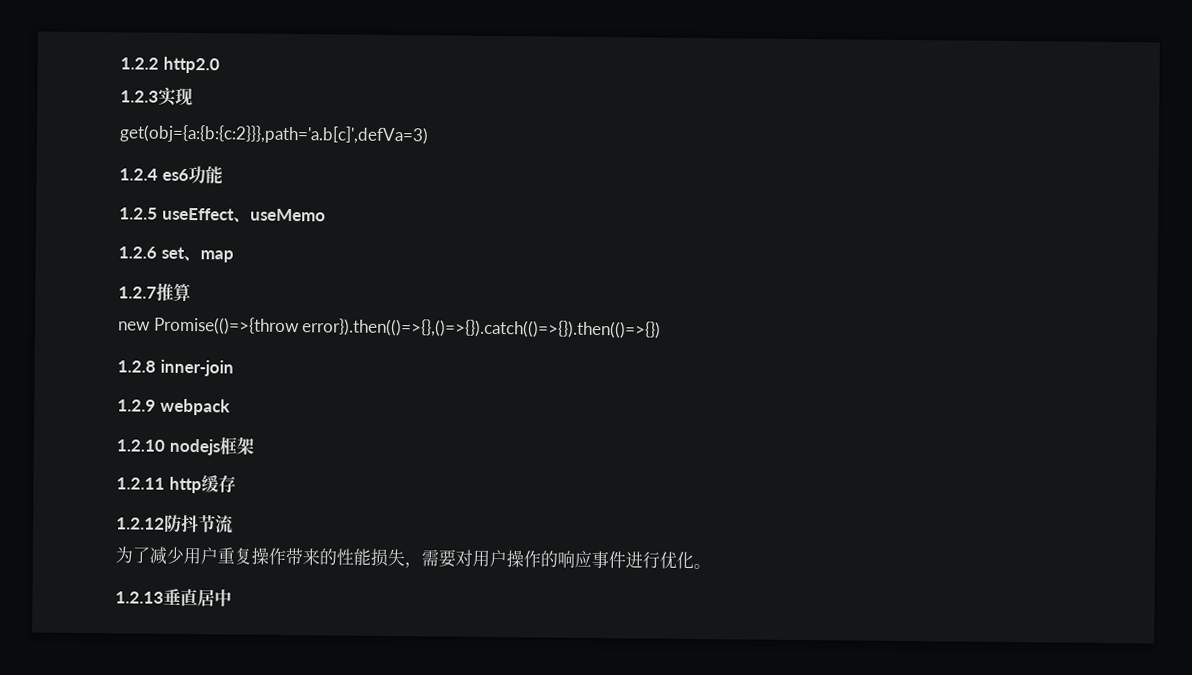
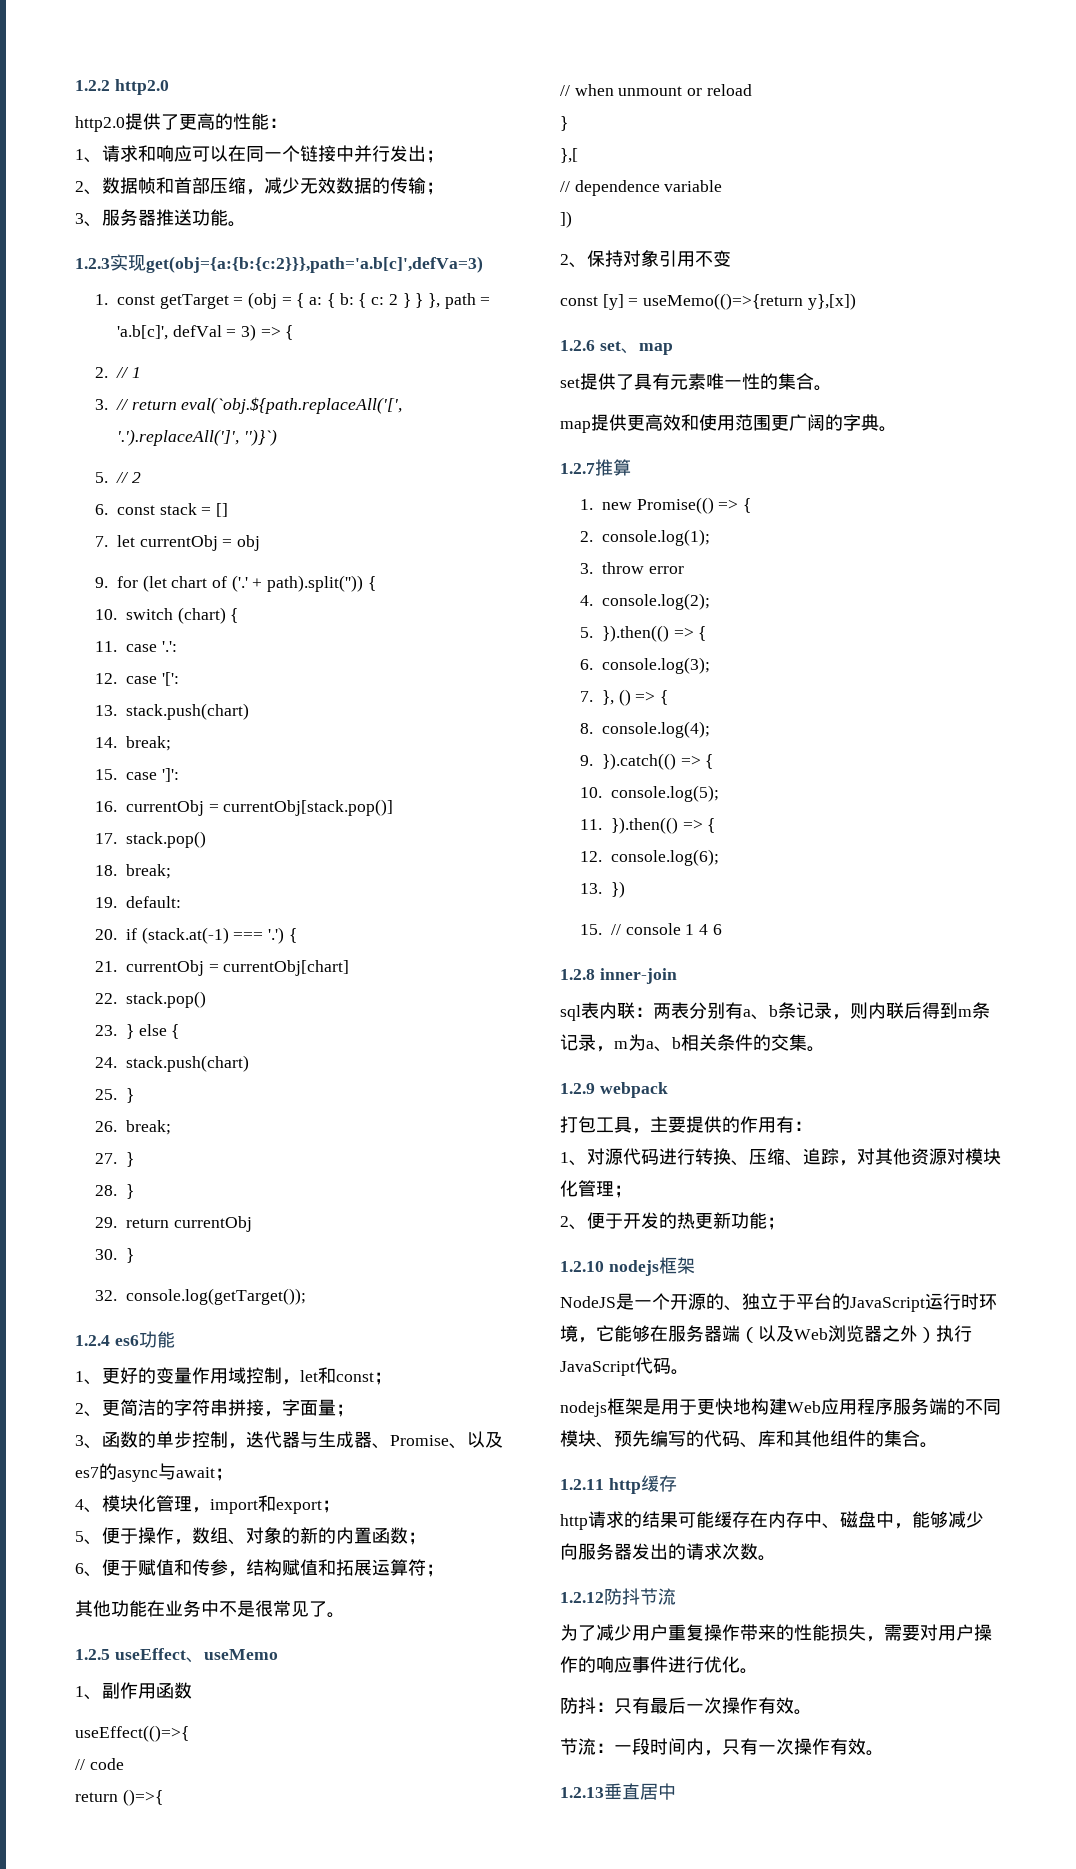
[120,87,193,106] [119,124,429,145] [119,166,223,184] [119,207,326,223] [118,246,234,263] [118,282,191,302] [118,316,662,339] [117,359,234,377] [117,398,231,416] [116,436,255,456] [116,475,236,494] 1.2.3实现 // get(obj={a:{b:{c:2}}},path='a.b[c]',defVa=3) // 1.2.4 es6功能 // 1.2.5 useEffect、useMemo // 1.2.6 set、map // 1.2.7推算 // new Promise(()=>{throw error}).then(()=>{},()=>{}).catch(()=>{}).then(()=>{}) // 1.2.8 inner-join // 1.2.9 webpack // 1.2.10 nodejs框架 // 1.2.11 http缓存 -> [75,113,287,132] [75,145,444,163] [75,177,444,195] [75,209,246,227] [75,254,483,273] [95,292,491,309] [116,324,294,341] [95,367,141,378] [95,397,403,414] [116,429,277,446] [95,472,141,483] [95,503,229,517] [95,535,261,551] [95,575,376,592] [95,607,239,624] [95,641,177,652] [95,672,179,686] [95,703,249,720] [95,736,171,751] [95,768,179,782] [95,799,394,816] [95,831,206,848] [95,864,171,879] [95,896,181,908] [95,927,297,944] [95,960,350,976] [95,991,206,1008] [95,1024,180,1039] [95,1055,249,1072] [95,1088,134,1103] [95,1120,171,1135] [95,1152,134,1167] [95,1184,134,1199] [95,1216,252,1232] [95,1248,134,1263] [95,1288,306,1305] [75,1331,175,1348] [75,1367,392,1385] [75,1399,354,1417] [75,1431,503,1449] [75,1463,233,1482] [75,1495,340,1514] [75,1527,426,1545] [75,1559,444,1577] [75,1600,345,1618] [75,1648,278,1663] [75,1682,192,1700] [75,1725,189,1742] [75,1758,124,1770] [75,1789,163,1806] [560,84,752,96] [560,116,568,131] [560,148,578,163] [560,180,723,196] [560,211,572,228] [560,250,731,268] [560,293,856,310] [560,340,673,355] [560,373,832,391] [560,414,897,433] [560,459,631,476] [580,497,752,514] [580,529,710,546] [580,562,684,574] [580,593,710,610] [580,625,707,642] [580,657,710,674] [580,689,669,706] [580,721,710,738] [580,753,714,770] [580,785,719,802] [580,817,716,834] [580,849,719,866] [580,881,625,898] [580,923,722,935] [560,968,677,984] [560,1002,990,1021] [560,1034,825,1052] [560,1082,668,1098] [560,1116,812,1134] [560,1148,1001,1166] [560,1180,632,1198] [560,1212,785,1230] [560,1257,695,1276] [560,1293,997,1312] [560,1325,972,1343] [560,1357,689,1376] [560,1398,1001,1417] [560,1430,938,1448] [560,1475,677,1494] [560,1511,984,1530] [560,1543,776,1561] http2.0提供了更高的性能： // 1、请求和响应可以在同一个链接中并行发出； // 2、数据帧和首部压缩，减少无效数据的传输； // 3、服务器推送功能。 // 1.2.3实现get(obj={a:{b:{c:2}}},path='a.b[c]',defVa=3) // 1. const getTarget = (obj = { a: { b: { c: 2 } } }, path = 'a.b[c]', defVal = 3) => { // 2. // 1 // 3. // return eval(`obj.${path.replaceAll('[', '.').replaceAll(']', '')}`) // 5. // 2 // 6. const stack = [] // 7. let currentObj = obj // 9. for (let chart of ('.' + path).split('')) { // 10. switch (chart) { // 11. case '.': // 12. case '[': // 13. stack.push(chart) // 14. break; // 15. case ']': // 16. currentObj = currentObj[stack.pop()] // 17. stack.pop() // 18. break; // 19. default: // 20. if (stack.at(-1) === '.') { // 21. currentObj = currentObj[chart] // 22. stack.pop() // 23. } else { // 24. stack.push(chart) // 25. } // 26. break; // 27. } // 28. } // 29. return currentObj // 30. } // 32. console.log(getTarget()); // 1.2.4 es6功能 // 1、更好的变量作用域控制，let和const； // 2、更简洁的字符串拼接，字面量； // 3、函数的单步控制，迭代器与生成器、Promise、以及es7的async与await； // 4、模块化管理，import和export； // 5、便于操作，数组、对象的新的内置函数； // 6、便于赋值和传参，结构赋值和拓展运算符； // 其他功能在业务中不是很常见了。 // 1.2.5 useEffect、useMemo // 1、副作用函数 // useEffect(()=>{ // // code // return ()=>{ // // when unmount or reload // } // },[ // // dependence variable // ]) // 2、保持对象引用不变 // const [y] = useMemo(()=>{return y},[x]) // 1.2.6 set、map // set提供了具有元素唯一性的集合。 // map提供更高效和使用范围更广阔的字典。 // 1.2.7推算 // 1. new Promise(() => { // 2. console.log(1); // 3. throw error // 4. console.log(2); // 5. }).then(() => { // 6. console.log(3); // 7. }, () => { // 8. console.log(4); // 9. }).catch(() => { // 10. console.log(5); // 11. }).then(() => { // 12. console.log(6); // 13. }) // 15. // console 1 4 6 // 1.2.8 inner-join // sql表内联：两表分别有a、b条记录，则内联后得到m条记录，m为a、b相关条件的交集。 // 1.2.9 webpack // 打包工具，主要提供的作用有： // 1、对源代码进行转换、压缩、追踪，对其他资源对模块化管理； // 2、便于开发的热更新功能； // 1.2.10 nodejs框架 // NodeJS是一个开源的、独立于平台的JavaScript运行时环境，它能够在服务器端（以及Web浏览器之外）执行JavaScript代码。 // nodejs框架是用于更快地构建Web应用程序服务端的不同模块、预先编写的代码、库和其他组件的集合。 // 1.2.11 http缓存 // http请求的结果可能缓存在内存中、磁盘中，能够减少向服务器发出的请求次数。
(711, 566) none -> [560,1697,812,1715] [560,1738,884,1756] // 防抖：只有最后一次操作有效。 // 节流：一段时间内，只有一次操作有效。

